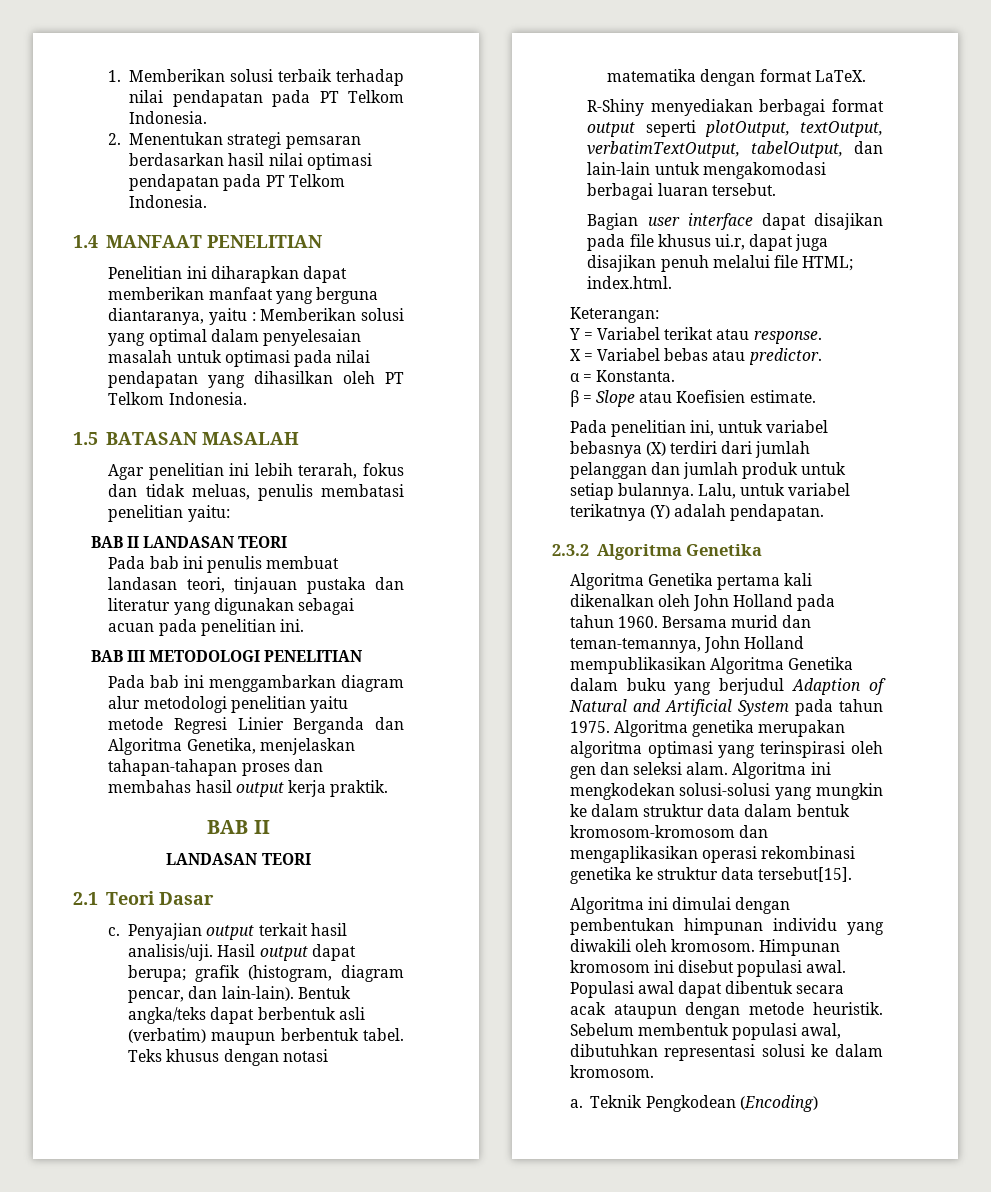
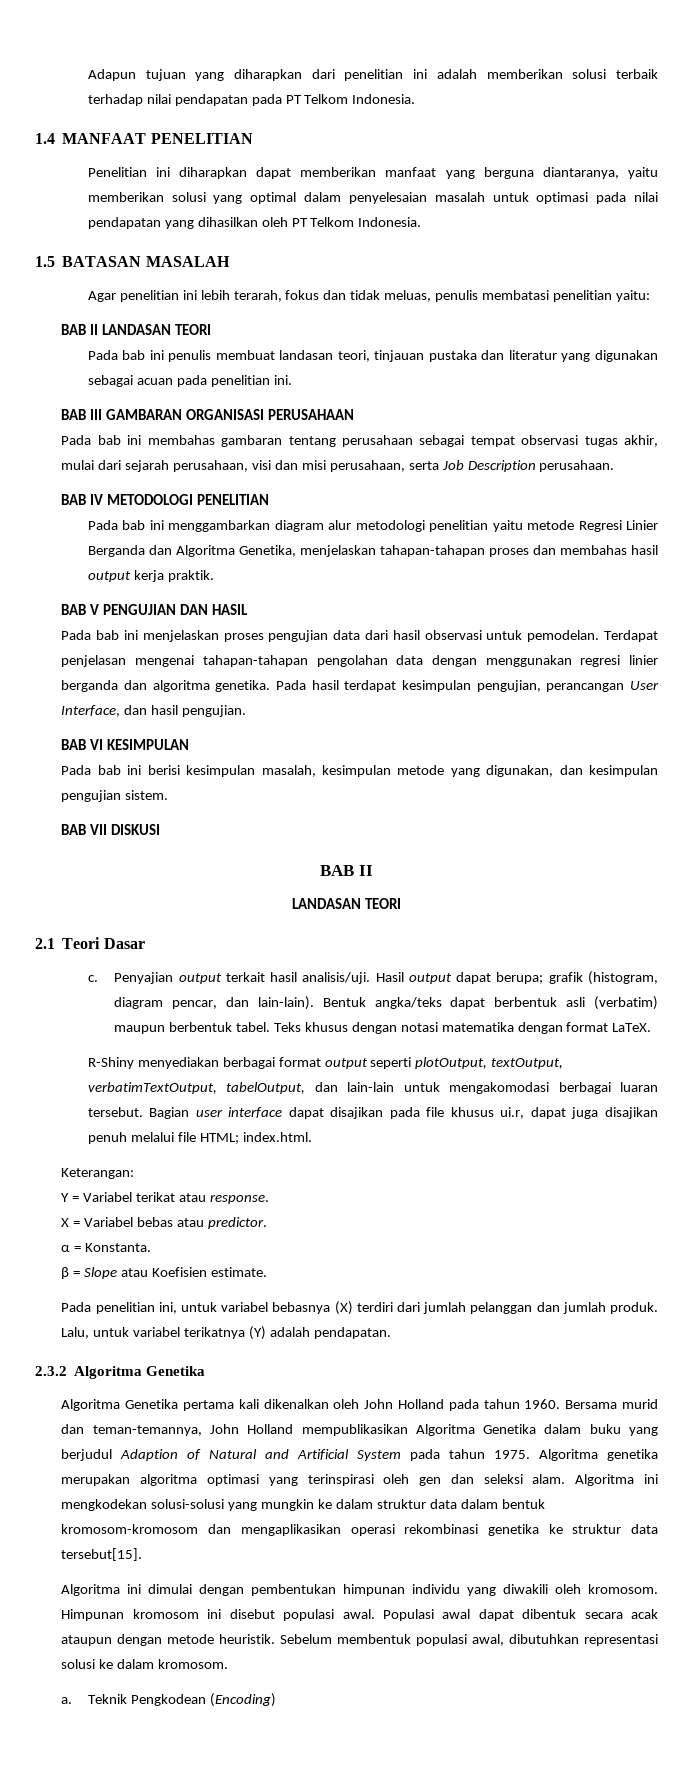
[108,69,226,82] 1. Memberikan -> [87,69,563,81] Adapun tujuan yang diharapkan dari penelitian ini adalah memberikan
[108,132,361,149] [129,153,372,170] [129,174,345,191] [129,195,208,208] // 2. Menentukan strategi pemsaran berdasarkan hasil nilai optimasi pendapatan pada PT Telkom Indonesia. -> (416, 99) none
[251,308,357,321] : Memberikan -> [87,192,164,202] memberikan
(145, 656) none -> [106,409,355,420] [61,435,658,447] [61,460,615,472] [61,494,104,505] GAMBARAN ORGANISASI PERUSAHAAN // Pada bab ini membahas gambaran tentang perusahaan sebagai tempat observasi tugas akhir, mulai dari sejarah perusahaan, visi dan misi perusahaan, serta Job Description perusahaan. // BAB IV
(389, 788) none -> [61,604,249,615] [61,630,659,642] [61,655,658,667] [61,680,659,692] [61,705,247,717] [61,739,190,750] [61,765,658,777] [61,790,169,802] [61,824,161,835] // BAB V PENGUJIAN DAN HASIL // Pada bab ini menjelaskan proses pengujian data dari hasil observasi untuk pemodelan. Terdapat penjelasan mengenai tahapan-tahapan pengolahan data dengan menggunakan regresi linier berganda dan algoritma genetika. Pada hasil terdapat kesimpulan pengujian, perancangan User Interface, dan hasil pengujian. // BAB VI KESIMPULAN // Pada bab ini berisi kesimpulan masalah, kesimpulan metode yang digunakan, dan kesimpulan pengujian sistem. // BAB VII DISKUSI
(776, 189) // -> (143, 1112) none
[742,462,847,479] [569,483,694,500] produk untuk setiap bulannya. -> [610,1302,658,1314] produk.

